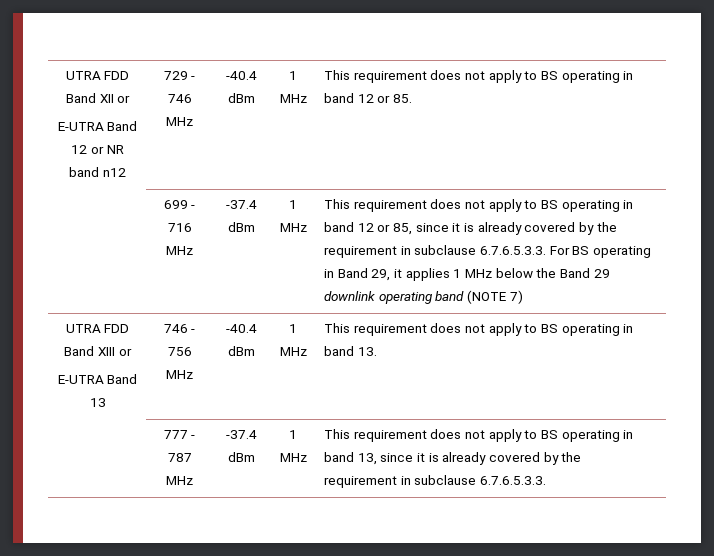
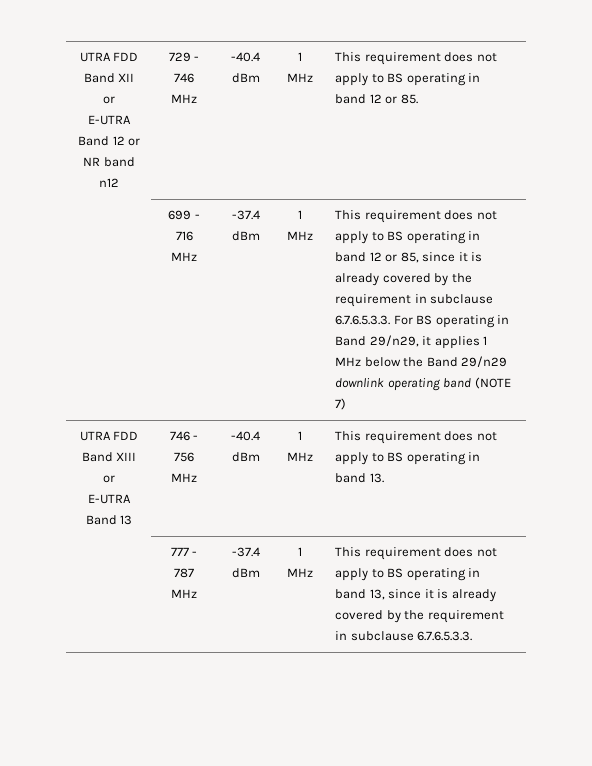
[371,269,391,281] 29, -> [369,335,419,347] 29/n29,
[593,269,610,278] 29 -> [461,356,508,367] 29/n29

